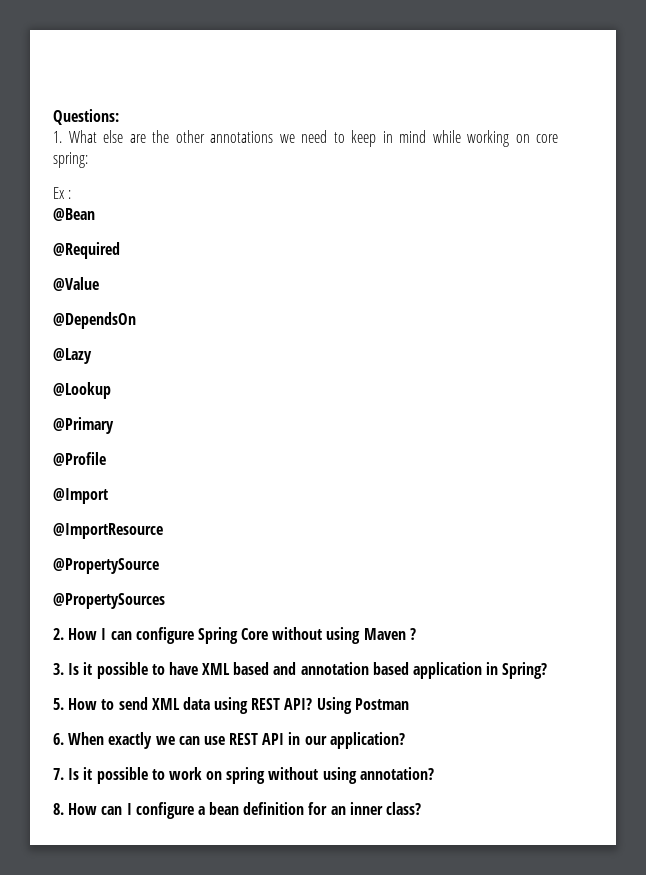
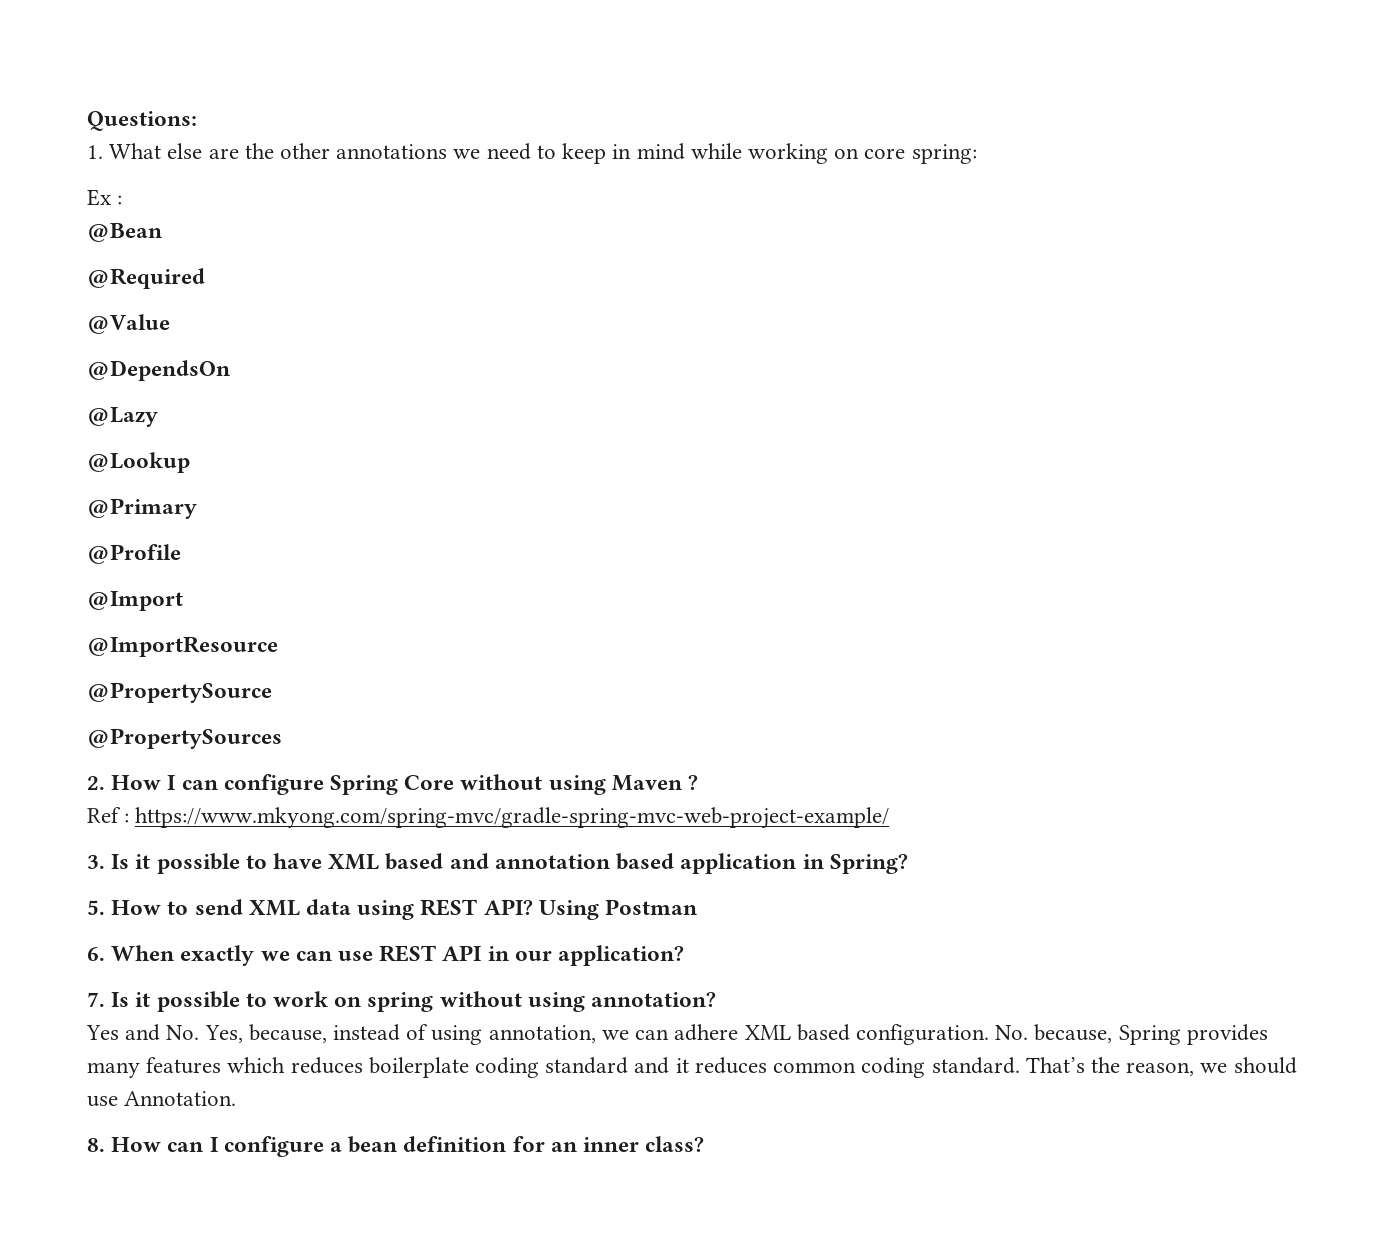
(416, 634) none -> [87,807,890,829] // Ref : https://www.mkyong.com/spring-mvc/gradle-spring-mvc-web-project-example/
(434, 773) none -> [86,1024,1268,1045] [87,1057,1297,1078] [87,1091,237,1107] // Yes and No. Yes, because, instead of using annotation, we can adhere XML based configuration. No. because, Spring provides many features which reduces boilerplate coding standard and it reduces common coding standard. That’s the reason, we should use Annotation.

